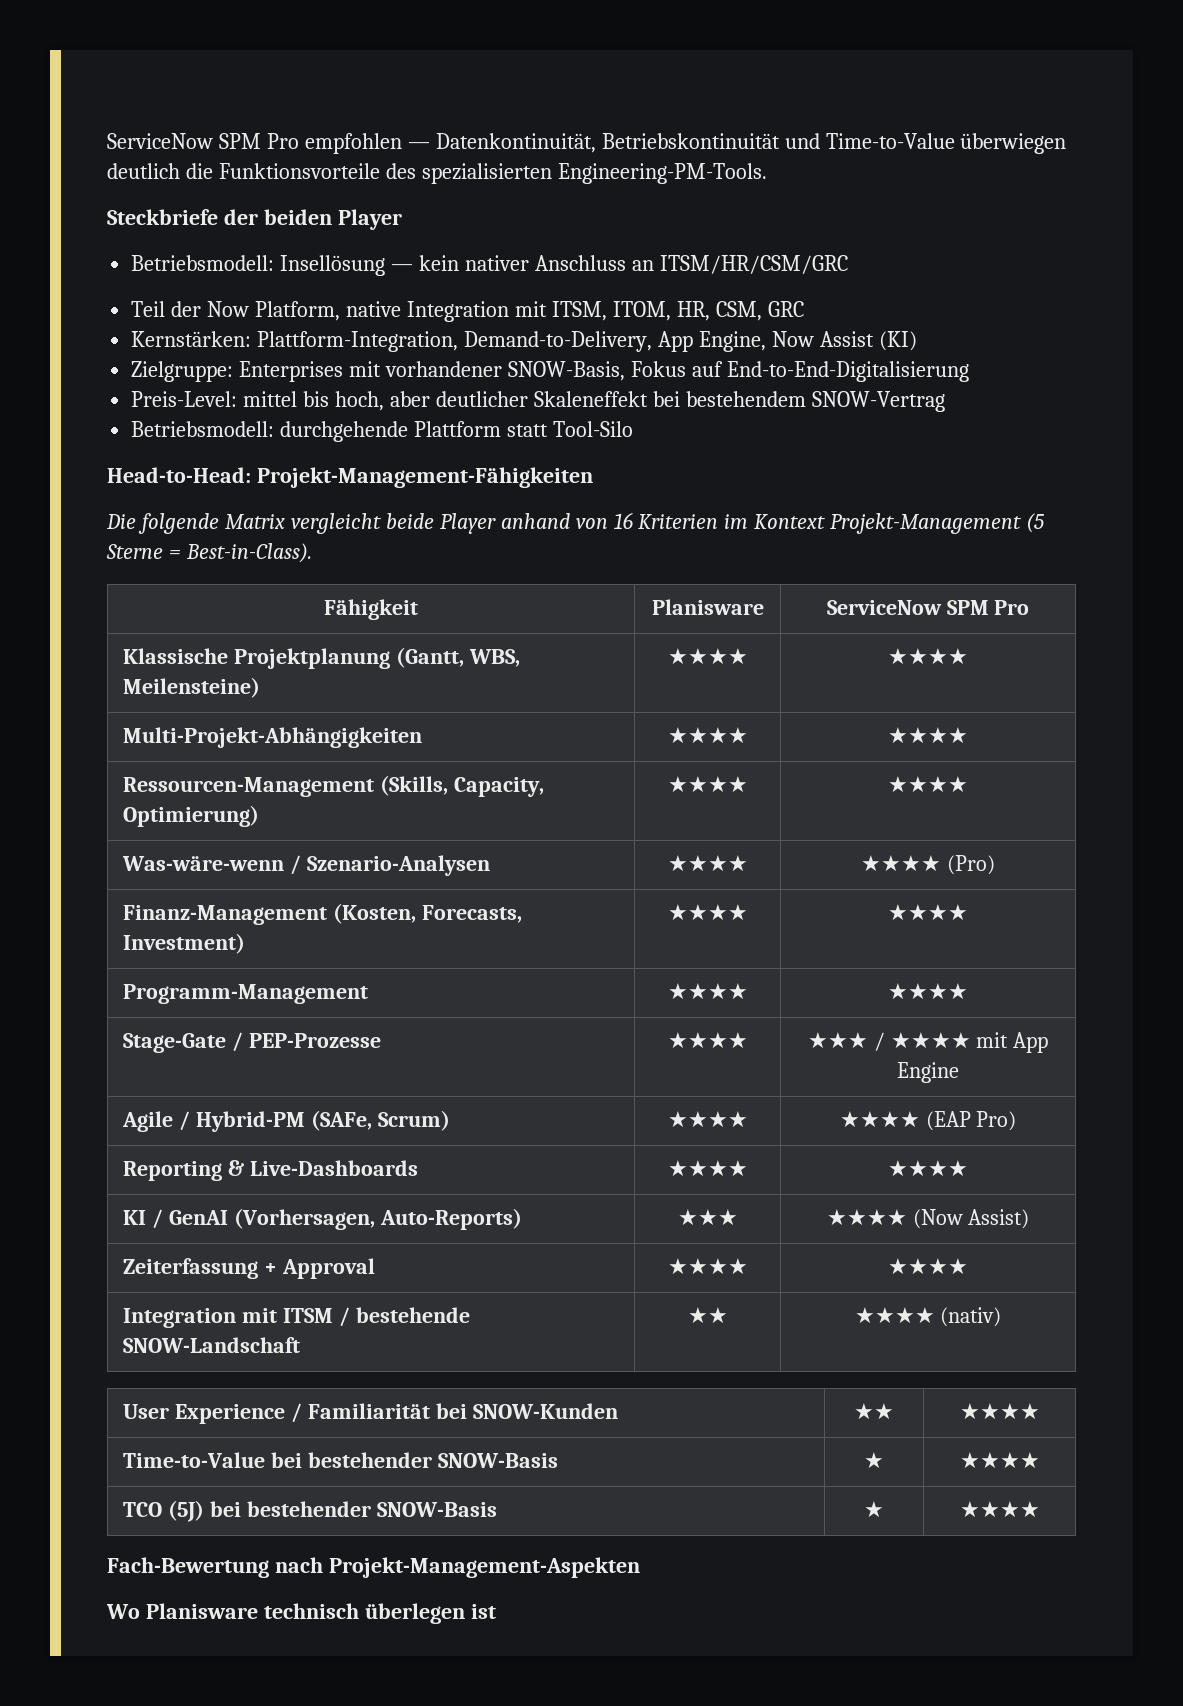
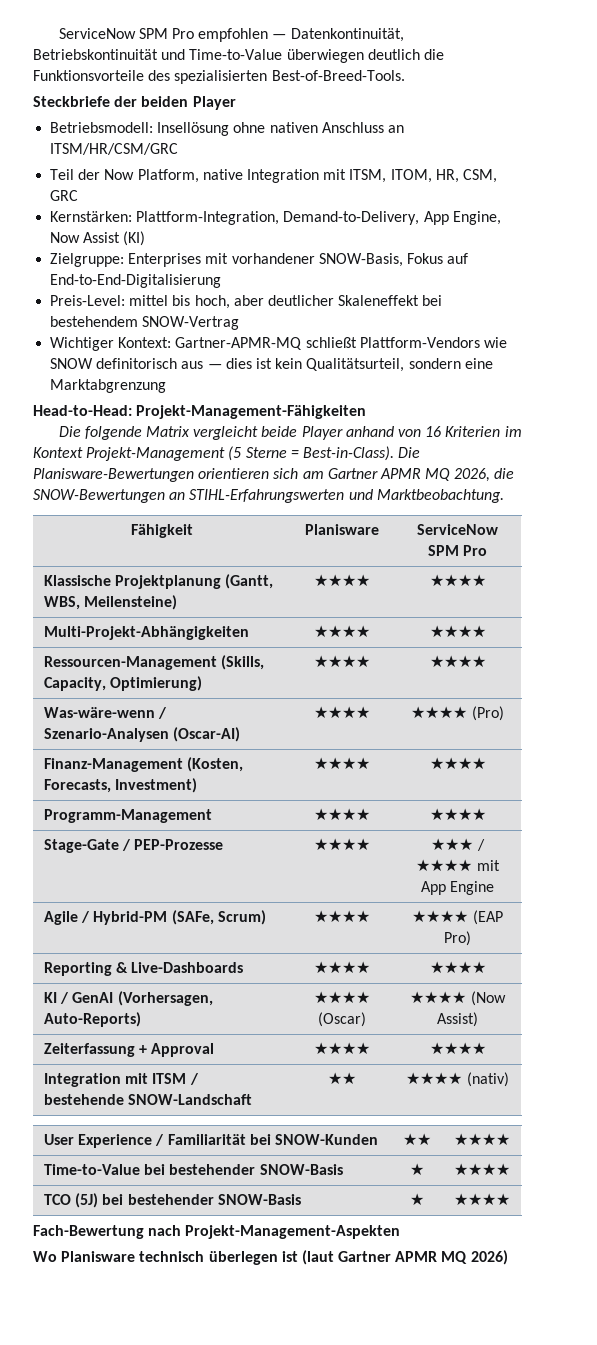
[557,163,767,184] Engineering-PM-Tools. -> [271,70,405,81] Best-of-Breed-Tools.
[391,255,529,271] — kein nativer -> [233,122,318,133] ohne nativen
[131,421,633,442] Betriebsmodell: durchgehende Plattform statt Tool-Silo -> [50,337,507,351] [50,358,493,372] [50,379,167,393] Wichtiger Kontext: Gartner-APMR-MQ schließt Plattform-Vendors wie SNOW definitorisch aus — dies ist kein Qualitätsurteil, sondern eine Marktabgrenzung
(312, 553) none -> [398,447,421,458] [33,468,515,482] [33,489,504,503] Die Planisware-Bewertungen orientieren sich am Gartner APMR MQ 2026, die SNOW-Bewertungen an STIHL-Erfahrungswerten und Marktbeobachtung.
(491, 865) none -> [173,727,241,742] (Oscar-AI)
[677,1209,738,1226] ★★★ -> [314,991,370,1004] [318,1012,366,1027] ★★★★ (Oscar)
(496, 1611) none -> [301,1250,508,1265] (laut Gartner APMR MQ 2026)

